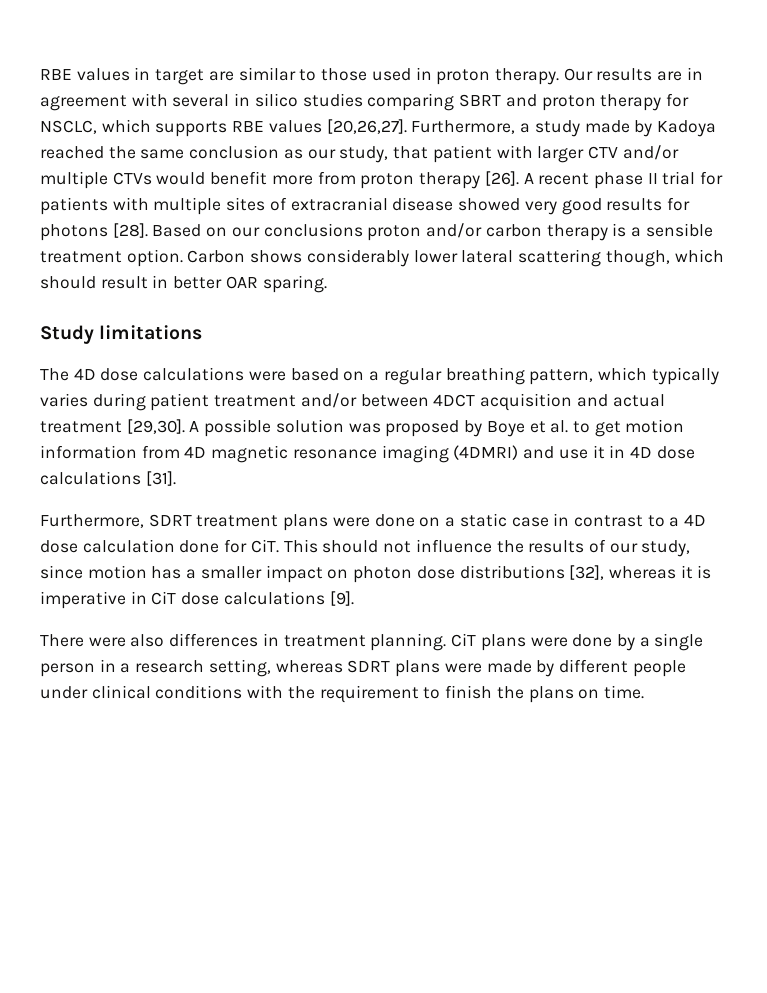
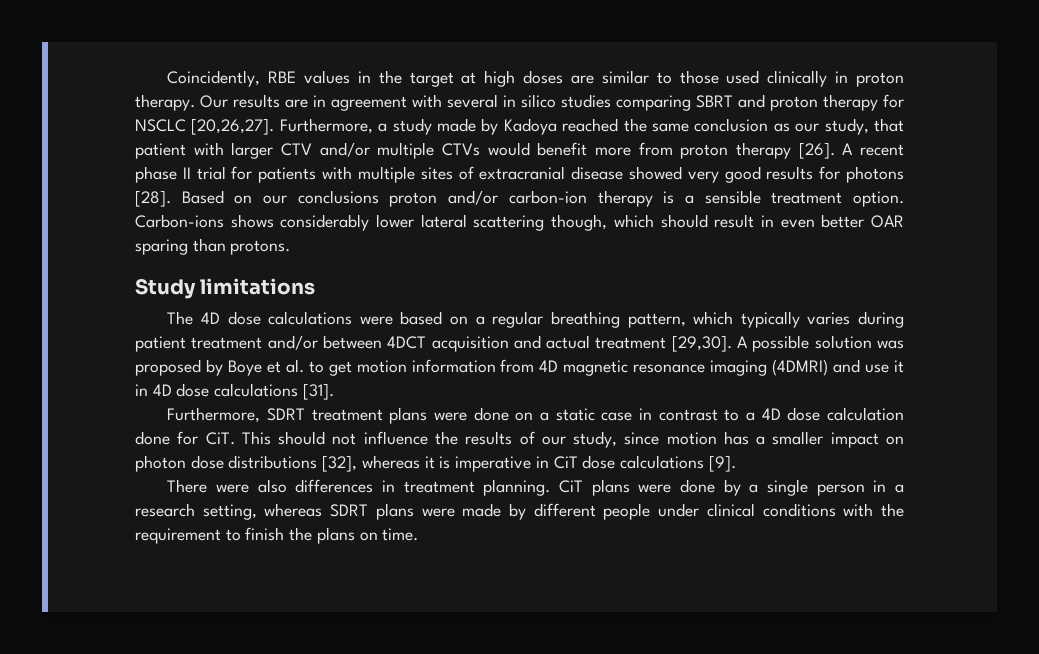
(40, 74) none -> [167,70,261,87] Coincidently,
[155,69,205,85] target -> [378,70,564,87] the target at high doses
(411, 74) none -> [767,70,828,87] clinically
[40,119,322,137] NSCLC, which supports RBE values -> [135,119,186,132] NSCLC
[485,224,542,237] carbon -> [508,190,587,204] carbon-ion
[187,250,246,263] Carbon -> [135,214,224,228] Carbon-ions
(169, 281) none -> [780,219,815,228] even
[262,275,327,293] sparing. -> [135,238,291,255] sparing than protons.

